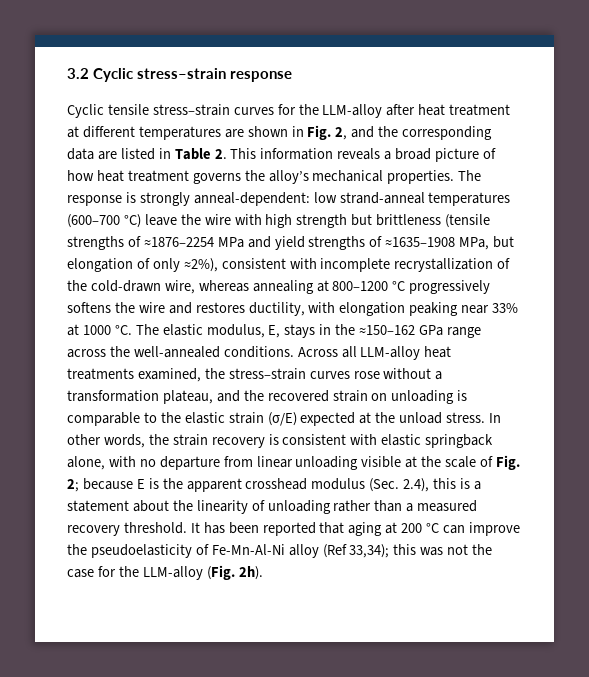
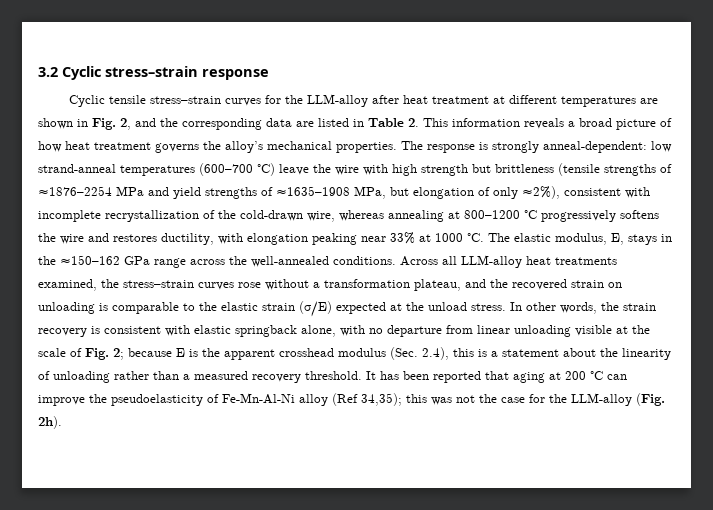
[349,544,390,558] 33,34); -> [361,393,402,406] 34,35);

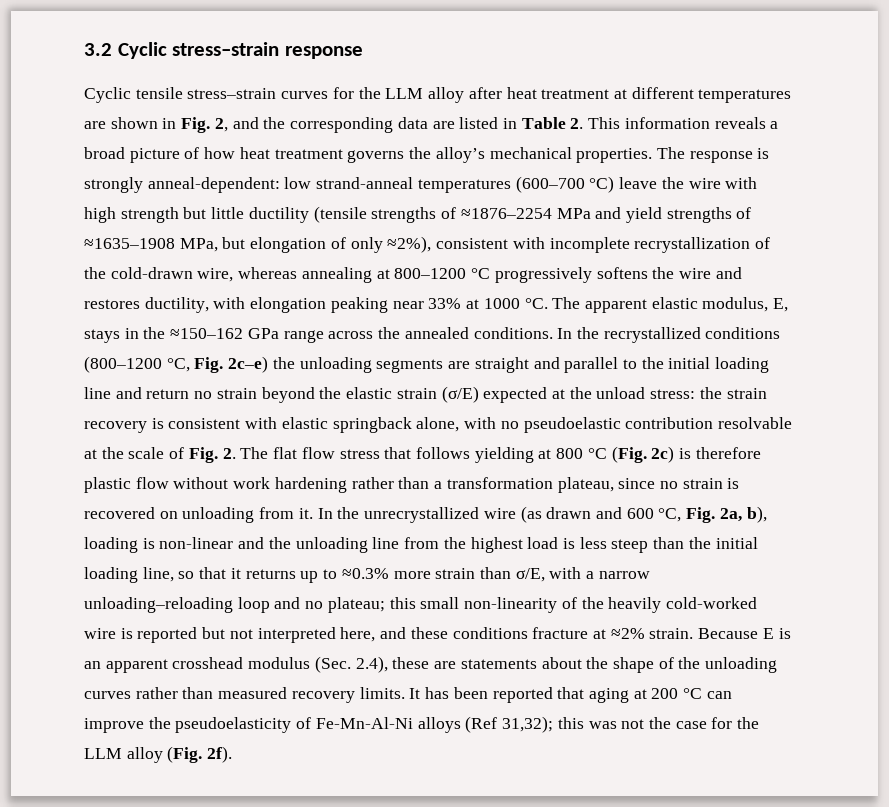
[307,94,369,107] LLM-alloy -> [385,87,465,103] LLM alloy
[495,164,554,173] brittleness -> [211,207,309,223] little ductility
(510, 237) none -> [584,299,647,313] apparent
[251,255,617,268] [38,279,622,291] [38,302,195,314] well-annealed conditions. Across all LLM-alloy heat treatments examined, the stress–strain curves rose without a transformation plateau, and the recovered strain on unloading is comparable to -> [404,327,781,343] [84,356,770,373] [84,387,315,403] annealed conditions. In the recrystallized conditions (800–1200 °C, Fig. 2c–e) the unloading segments are straight and parallel to the initial loading line and return no strain beyond
[471,302,597,314] stress. In other words, -> [650,389,696,399] stress:
[387,325,612,337] departure from linear unloading visible -> [523,417,792,433] pseudoelastic contribution resolvable
[113,348,172,360] 2; because -> [222,446,761,463] [84,477,740,493] [84,506,767,523] [84,537,758,553] [84,567,650,583] [84,597,757,613] [84,627,759,643] 2. The flat flow stress that follows yielding at 800 °C (Fig. 2c) is therefore plastic flow without work hardening rather than a transformation plateau, since no strain is recovered on unloading from it. In the unrecrystallized wire (as drawn and 600 °C, Fig. 2a, b), loading is non-linear and the unloading line from the highest load is less steep than the initial loading line, so that it returns up to ≈0.3% more strain than σ/E, with a narrow unloading–reloading loop and no plateau; this small non-linearity of the heavily cold-worked wire is reported but not interpreted here, and these conditions fracture at ≈2% strain. Because
[202,348,220,357] the -> [84,661,101,669] an
[453,348,671,360] [38,371,190,383] this is a statement about the linearity of unloading rather than a -> [392,657,778,673] [84,687,214,699] these are statements about the shape of the unloading curves rather than
[305,371,362,380] threshold. -> [359,687,405,699] limits.
[299,393,402,406] alloy (Ref 34,35); -> [417,716,554,733] alloys (Ref 31,32);
[571,393,665,406] [38,416,62,429] LLM-alloy (Fig. 2h). -> [84,746,233,763] LLM alloy (Fig. 2f).

